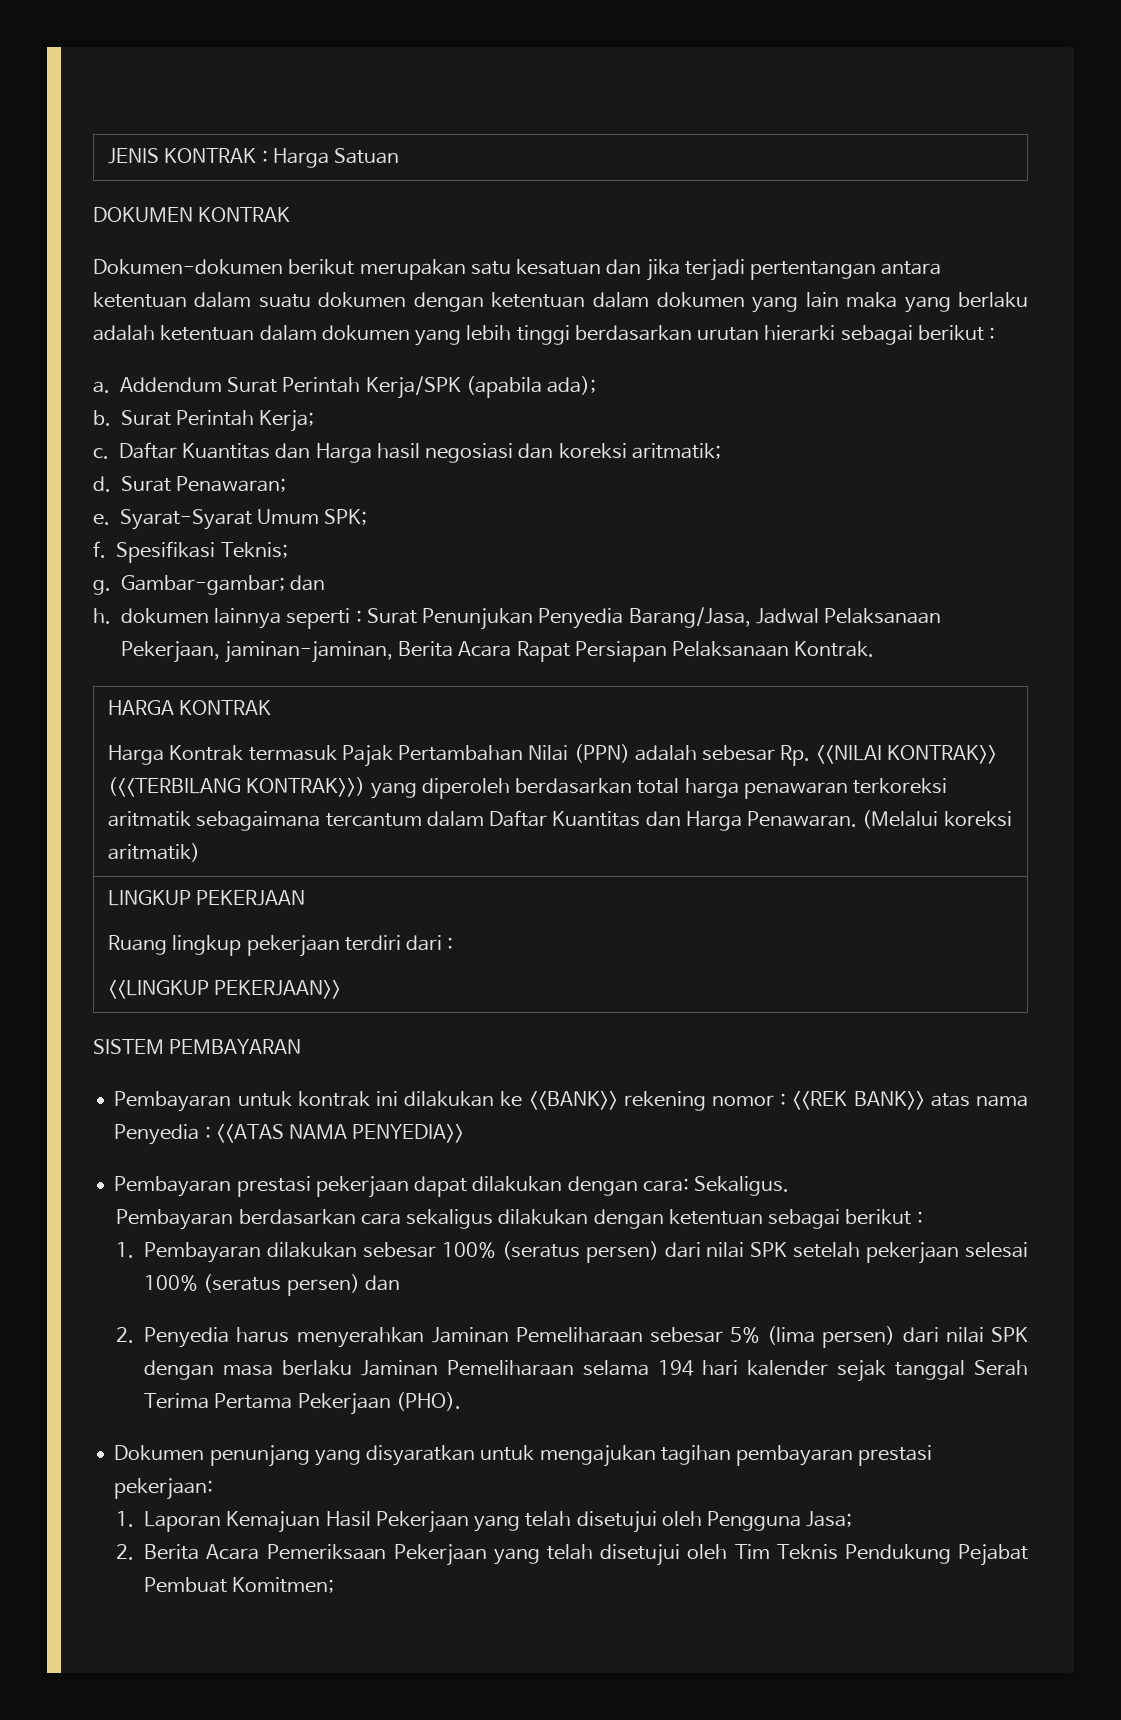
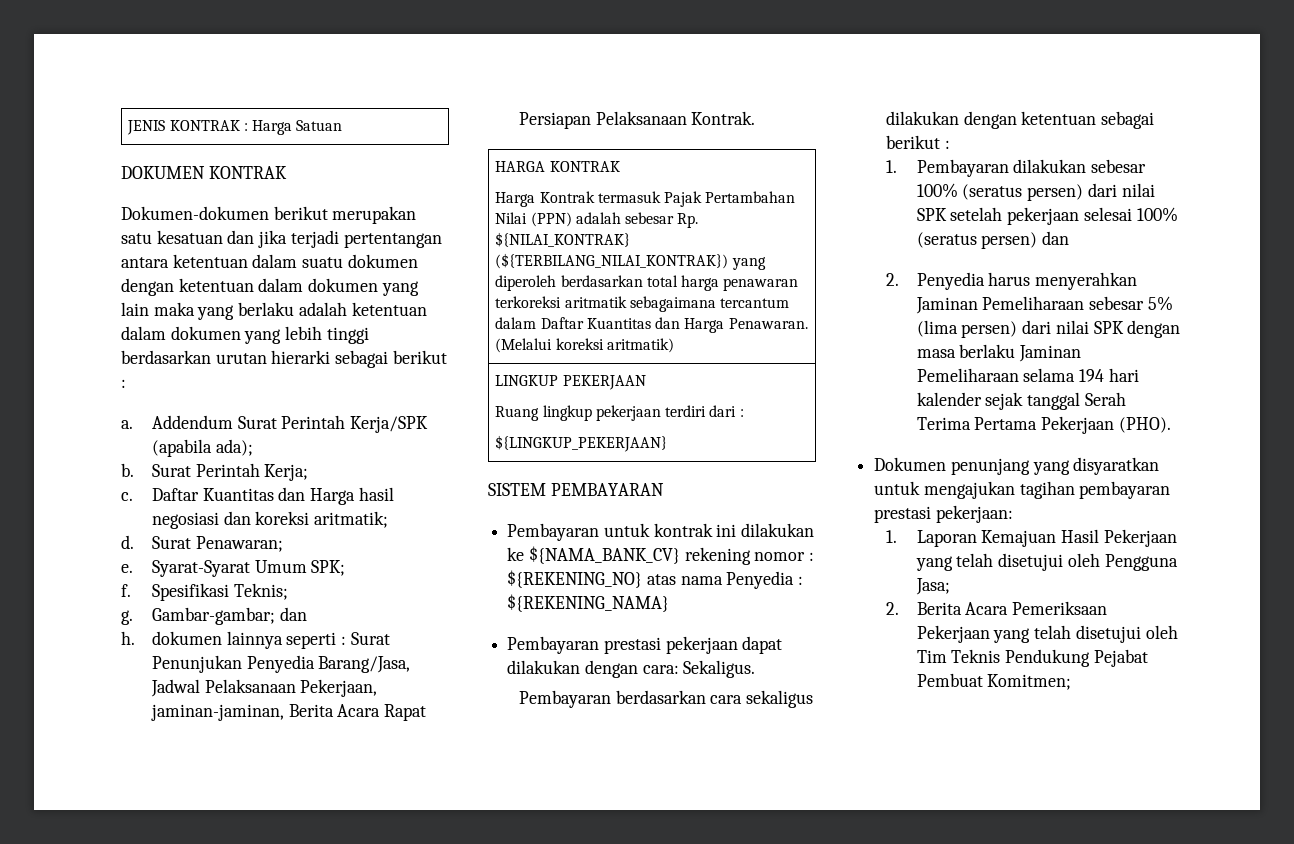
[815,745,997,764] [108,777,366,797] <<NILAI KONTRAK>> (<<TERBILANG KONTRAK>>) -> [495,232,631,247] [495,253,729,269] ${NILAI_KONTRAK} (${TERBILANG_NILAI_KONTRAK})
[108,980,342,999] <<LINGKUP PEKERJAAN>> -> [495,435,668,452] ${LINGKUP_PEKERJAAN}
[528,1091,618,1110] <<BANK>> -> [528,546,680,564] ${NAMA_BANK_CV}
[792,1091,925,1110] <<REK BANK>> -> [507,570,643,588] ${REKENING_NO}
[215,1124,465,1143] <<ATAS NAMA PENYEDIA>> -> [507,594,670,612] ${REKENING_NAMA}

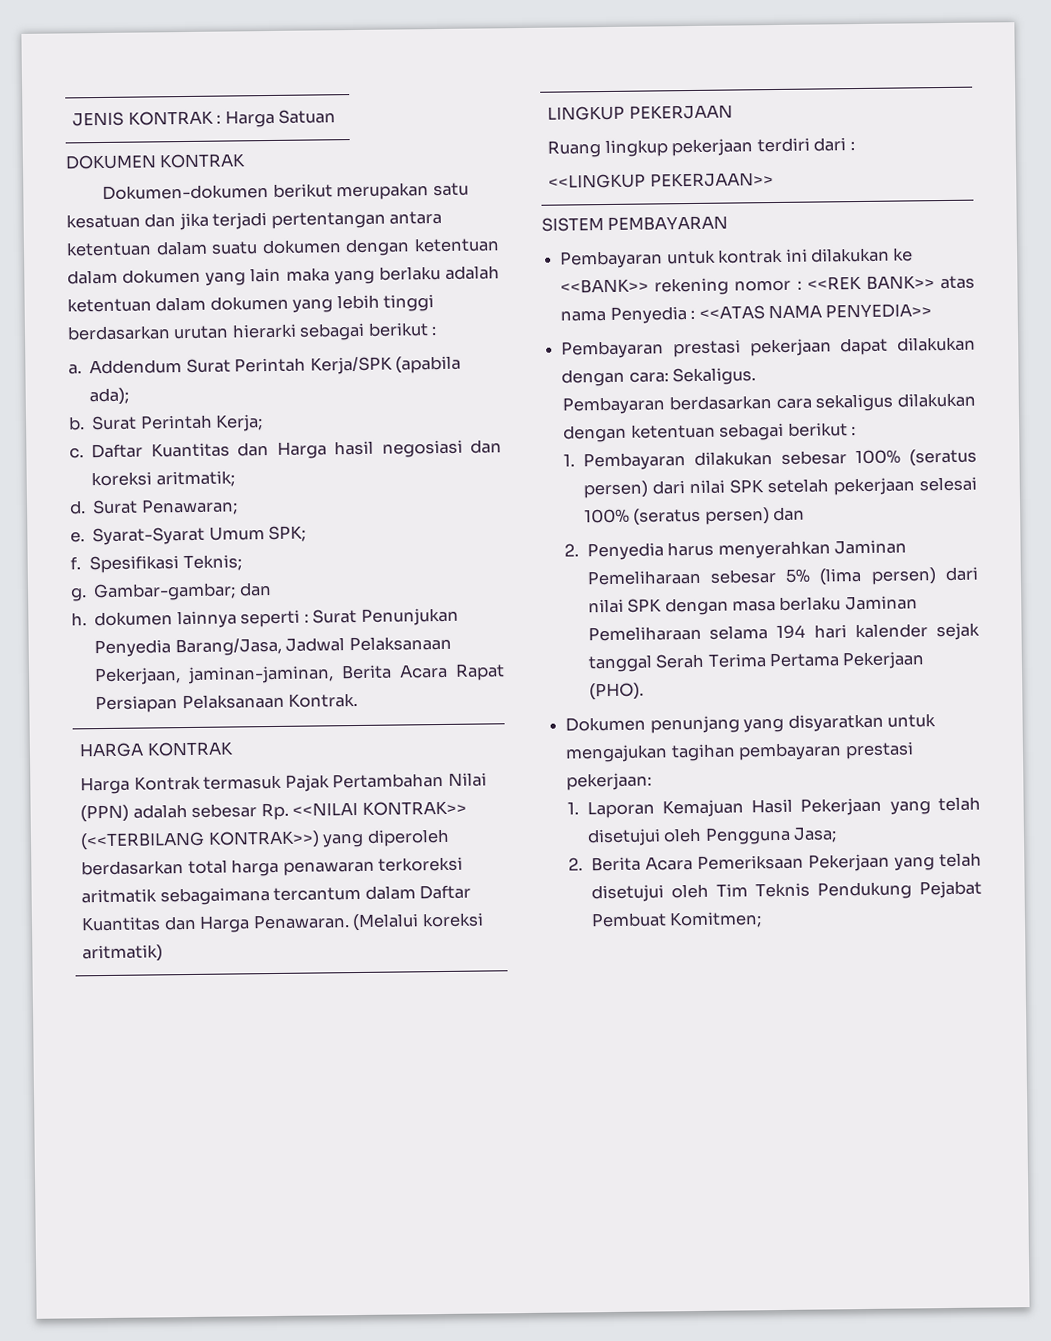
[495,232,631,247] [495,253,729,269] ${NILAI_KONTRAK} (${TERBILANG_NILAI_KONTRAK}) -> [292,800,467,816] [80,830,320,851] <<NILAI KONTRAK>> (<<TERBILANG KONTRAK>>)
[495,435,668,452] ${LINGKUP_PEKERJAAN} -> [548,172,774,189] <<LINGKUP PEKERJAAN>>
[528,546,680,564] ${NAMA_BANK_CV} -> [560,278,650,294] <<BANK>>
[507,570,643,588] ${REKENING_NO} -> [806,275,935,290] <<REK BANK>>
[507,594,670,612] ${REKENING_NAMA} -> [698,303,933,320] <<ATAS NAMA PENYEDIA>>

